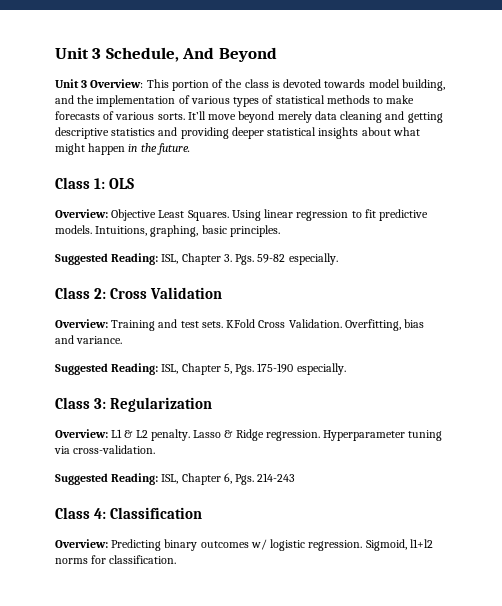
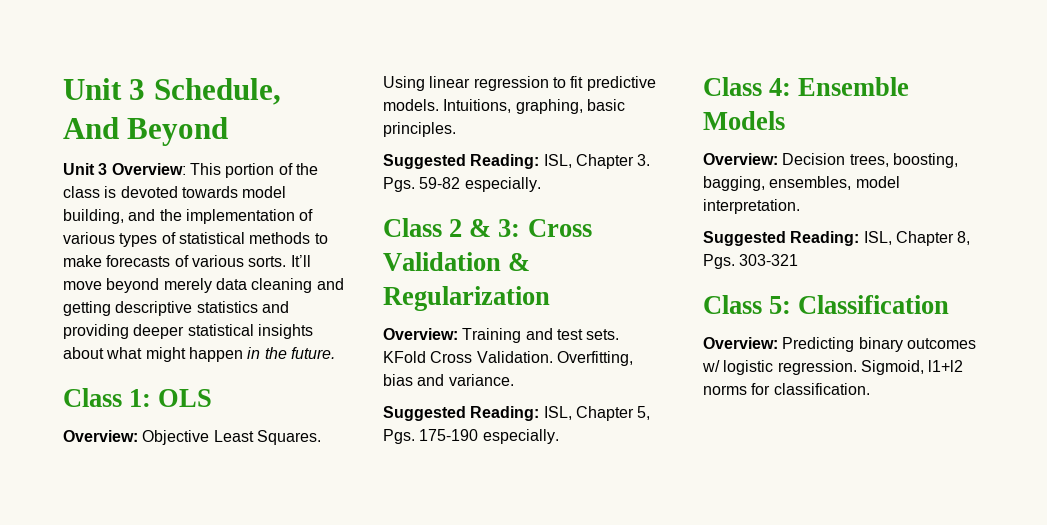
[94,288,107,299] 2: -> [449,219,521,237] 2 & 3:
(223, 293) none -> [508,253,531,271] [383,286,550,311] & Regularization
[94,397,213,412] [55,429,443,441] [54,445,156,454] [55,473,296,485] [55,507,107,519] 3: Regularization // Overview: L1 & L2 penalty. Lasso & Ridge regression. Hyperparameter tuning via cross-validation. // Suggested Reading: ISL, Chapter 6, Pgs. 214-243 // Class 4: -> [769,77,910,96] [703,111,785,130] [703,153,958,168] [703,176,900,191] [703,199,800,214] [703,231,971,246] [703,254,799,269] [703,295,792,314] 4: Ensemble Models // Overview: Decision trees, boosting, bagging, ensembles, model interpretation. // Suggested Reading: ISL, Chapter 8, Pgs. 303-321 // Class 5:

